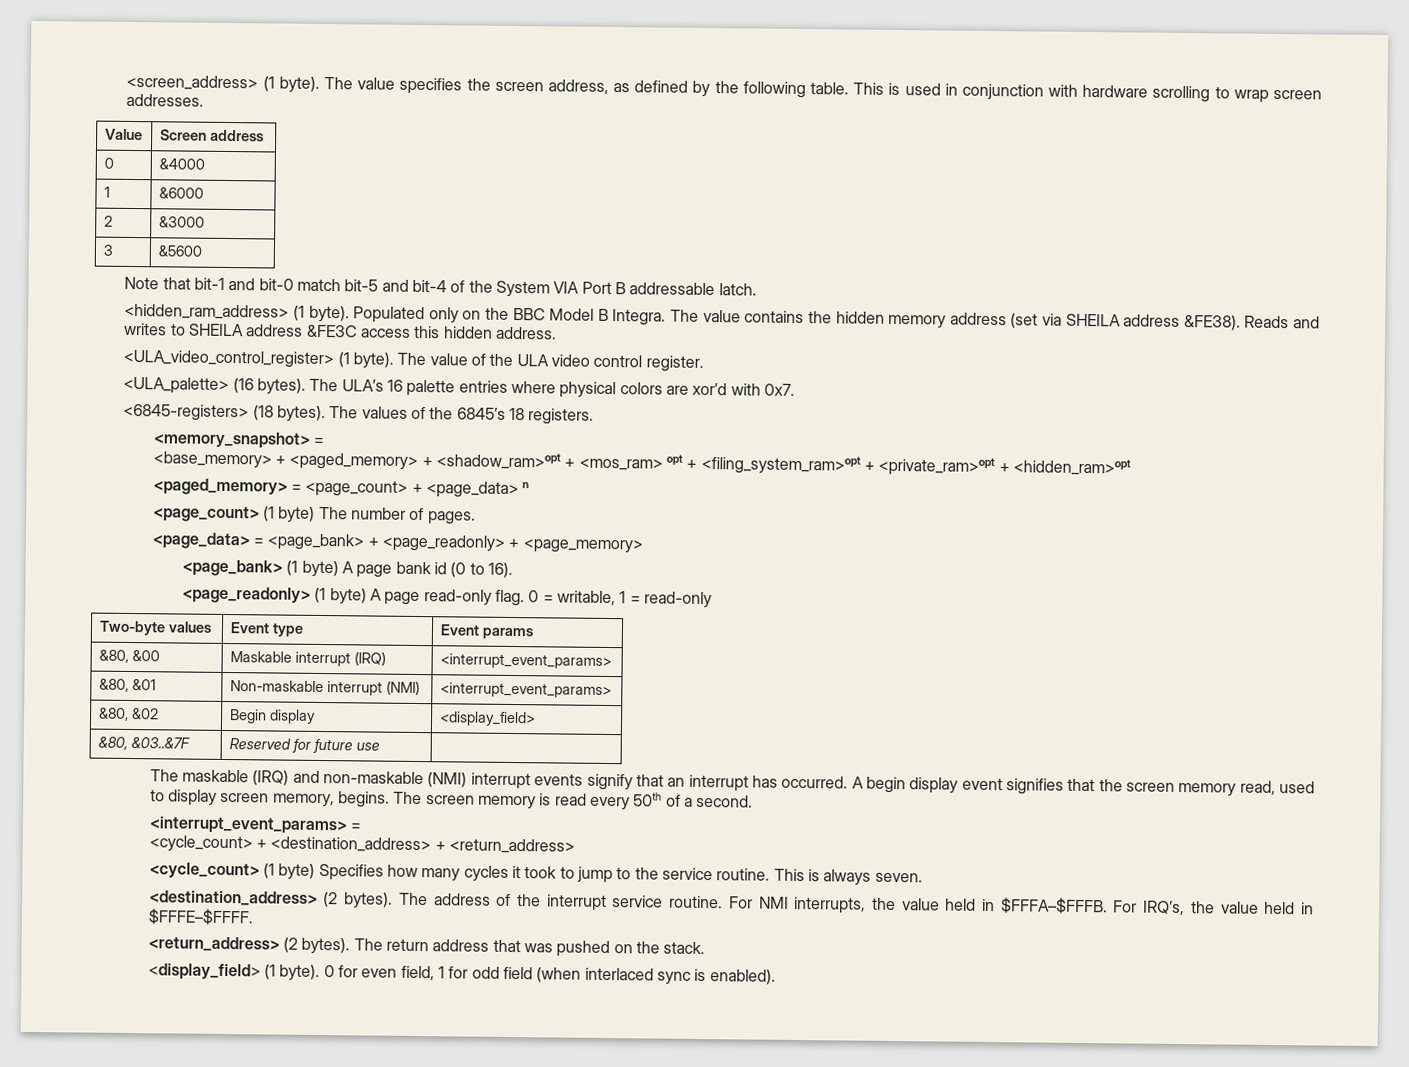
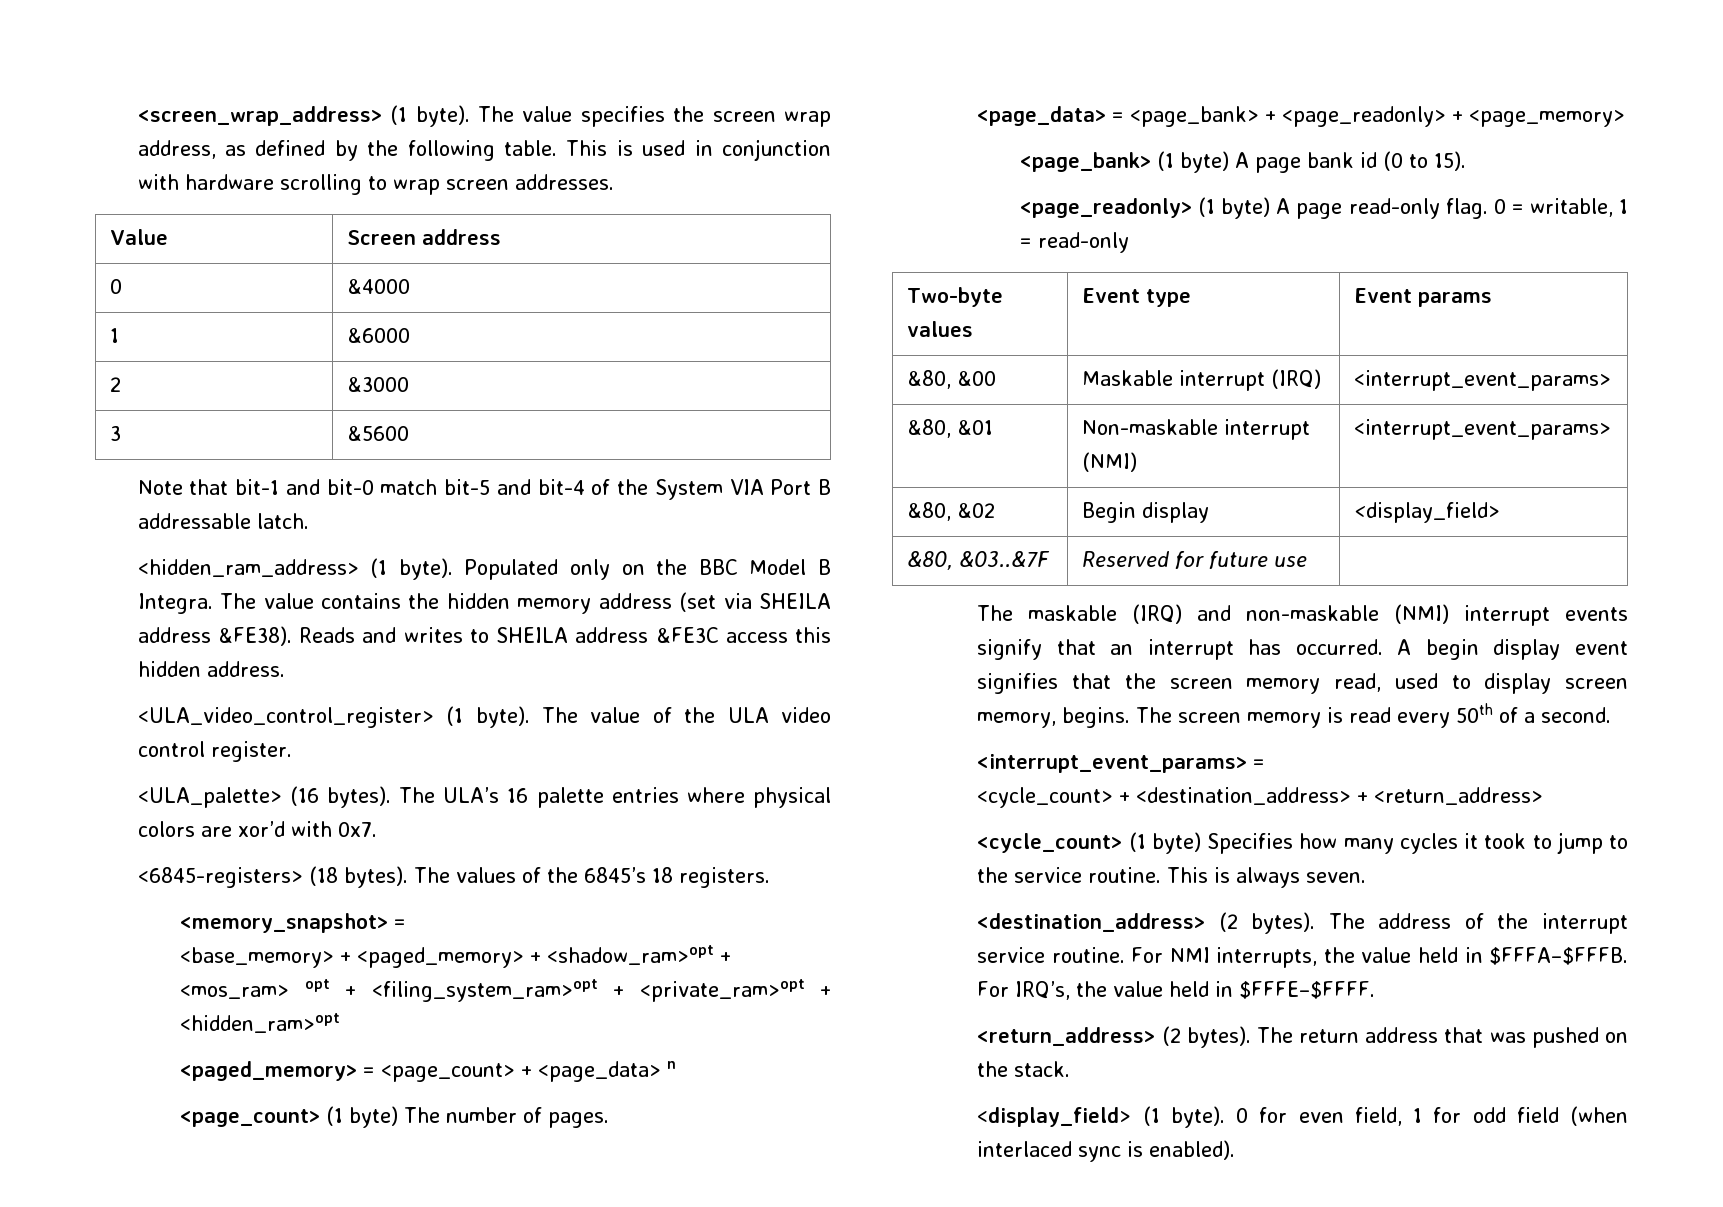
[126,74,259,91] <screen_address> -> [137,106,382,126] <screen_wrap_address>
(544, 86) none -> [783,111,831,127] wrap
[488,562,514,579] 16). -> [1434,151,1467,171] 15).

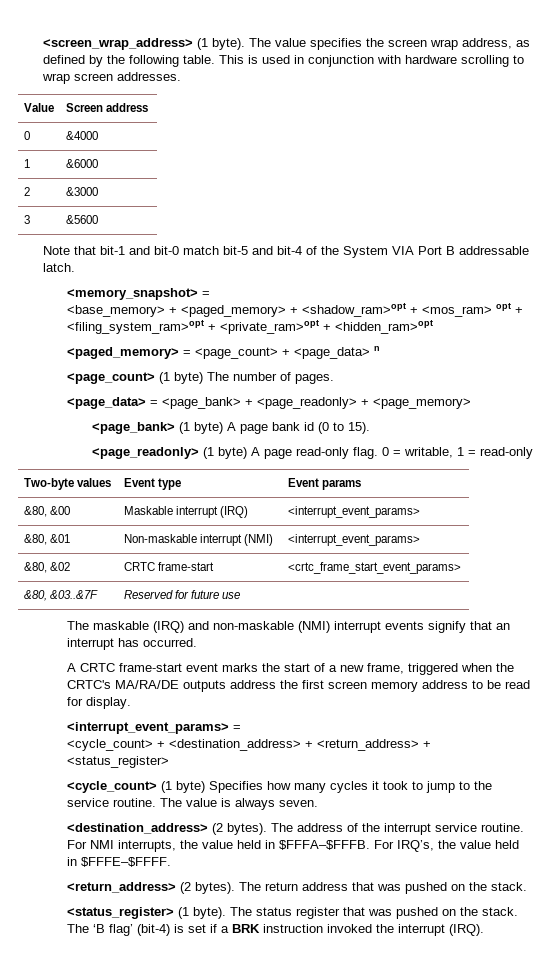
[137,558,831,580] [137,592,831,614] [137,626,831,646] [137,661,285,677] [137,706,831,728] [137,741,292,762] [137,786,831,808] [137,821,377,837] [137,866,770,888] // <hidden_ram_address> (1 byte). Populated only on the BBC Model B Integra. The value contains the hidden memory address (set via SHEILA address &FE38). Reads and writes to SHEILA address &FE3C access this hidden address. // <ULA_video_control_register> (1 byte). The value of the ULA video control register. // <ULA_palette> (16 bytes). The ULA’s 16 palette entries where physical colors are xor’d with 0x7. // <6845-registers> (18 bytes). The values of the 6845’s 18 registers. -> (75, 267) none
[1081,502,1209,523] [1353,502,1500,523] Begin display | <display_field> -> [123,562,215,571] [287,562,461,574] CRTC frame-start | <crtc_frame_start_event_params>
[1397,639,1628,660] [977,673,1628,694] [977,703,1612,728] A begin display event signifies that the screen memory read, used to display screen memory, begins. The screen memory is read every 50th of a second. -> [67,663,515,675] [67,680,531,692] [67,697,132,709] // A CRTC frame-start event marks the start of a new frame, triggered when the CRTC's MA/RA/DE outputs address the first screen memory address to be read for display.
(1544, 796) none -> [423,741,432,748] [67,756,170,768] + <status_register>
[1167,867,1209,883] This -> [160,798,218,807] The value
[977,1106,1628,1128] [977,1140,1236,1162] <display_field> (1 byte). 0 for even field, 1 for odd field (when interlaced sync is enabled). -> [67,907,519,919] [67,924,485,936] <status_register> (1 byte). The status register that was pushed on the stack. The ‘B flag’ (bit-4) is set if a BRK instruction invoked the interrupt (IRQ).

